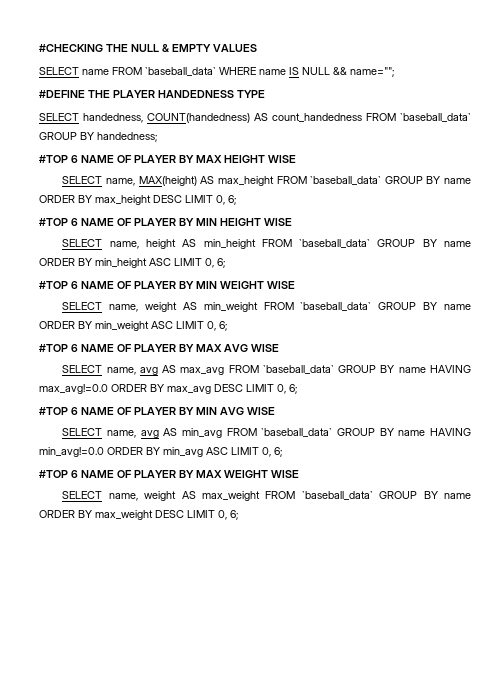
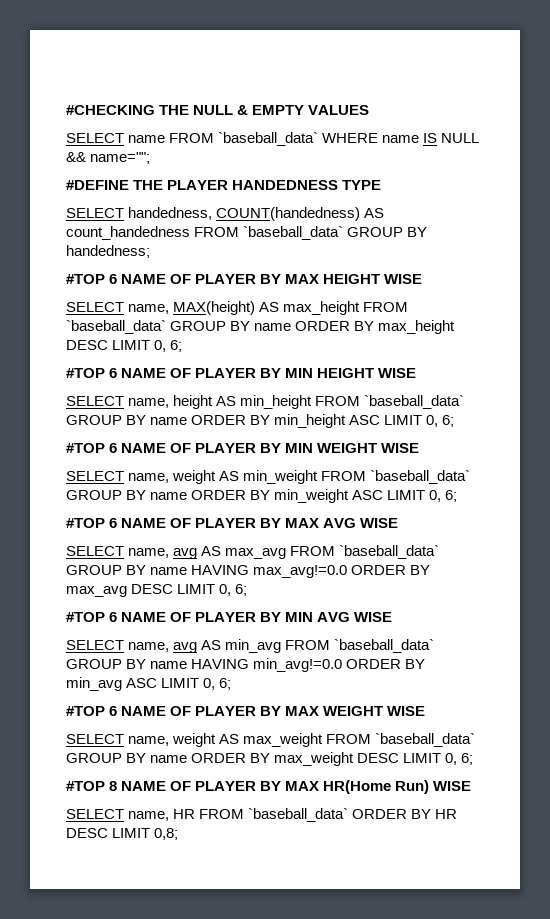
(238, 515) none -> [66,780,472,794] [66,808,458,822] [66,828,179,840] // #TOP 8 NAME OF PLAYER BY MAX HR(Home Run) WISE // SELECT name, HR FROM `baseball_data` ORDER BY HR DESC LIMIT 0,8;

